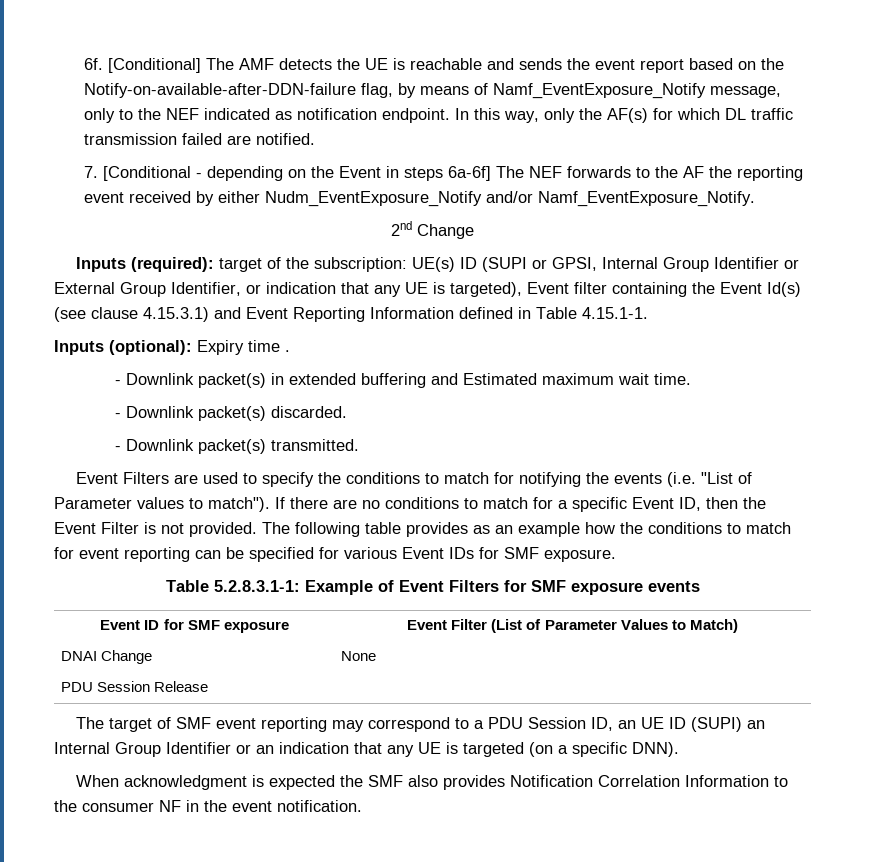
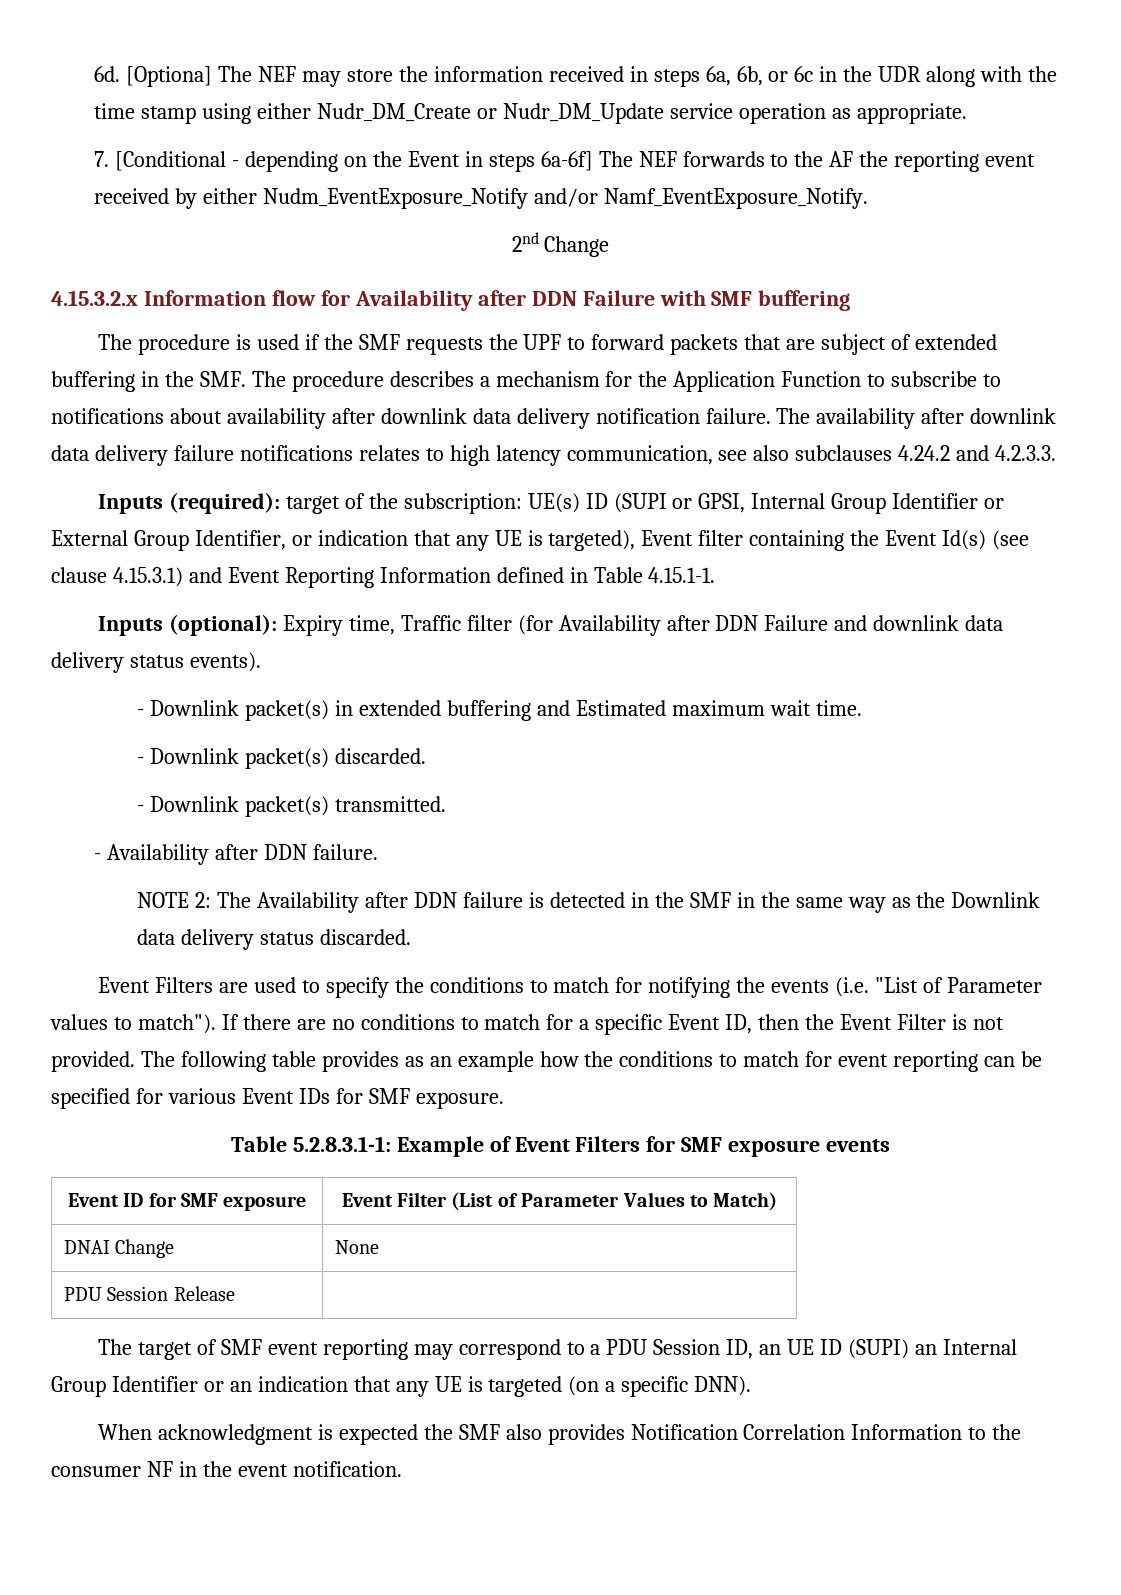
[84,58,785,73] [84,83,782,99] [84,108,794,123] [84,133,316,145] 6f. [Conditional] The AMF detects the UE is reachable and sends the event report based on the Notify-on-available-after-DDN-failure flag, by means of Namf_EventExposure_Notify message, only to the NEF indicated as notification endpoint. In this way, only the AF(s) for which DL traffic transmission failed are notified. -> [94,66,1058,87] [94,103,967,124] 6d. [Optiona] The NEF may store the information received in steps 6a, 6b, or 6c in the UDR along with the time stamp using either Nudr_DM_Create or Nudr_DM_Update service operation as appropriate.
(474, 231) none -> [51,290,851,311] [97,334,997,355] [51,371,1002,392] [51,408,1057,429] [51,445,1057,466] // 4.15.3.2.x Information flow for Availability after DDN Failure with SMF buffering // The procedure is used if the SMF requests the UPF to forward packets that are subject of extended buffering in the SMF. The procedure describes a mechanism for the Application Function to subscribe to notifications about availability after downlink data delivery notification failure. The availability after downlink data delivery failure notifications relates to high latency communication, see also subclauses 4.24.2 and 4.2.3.3.
[248,340,290,352] time . -> [348,615,1004,636] [51,652,261,673] time, Traffic filter (for Availability after DDN Failure and downlink data delivery status events).
(359, 445) none -> [94,844,378,865] [137,892,1041,913] [137,929,412,950] // - Availability after DDN failure. // NOTE 2: The Availability after DDN failure is detected in the SMF in the same way as the Downlink data delivery status discarded.

